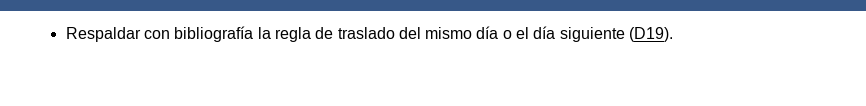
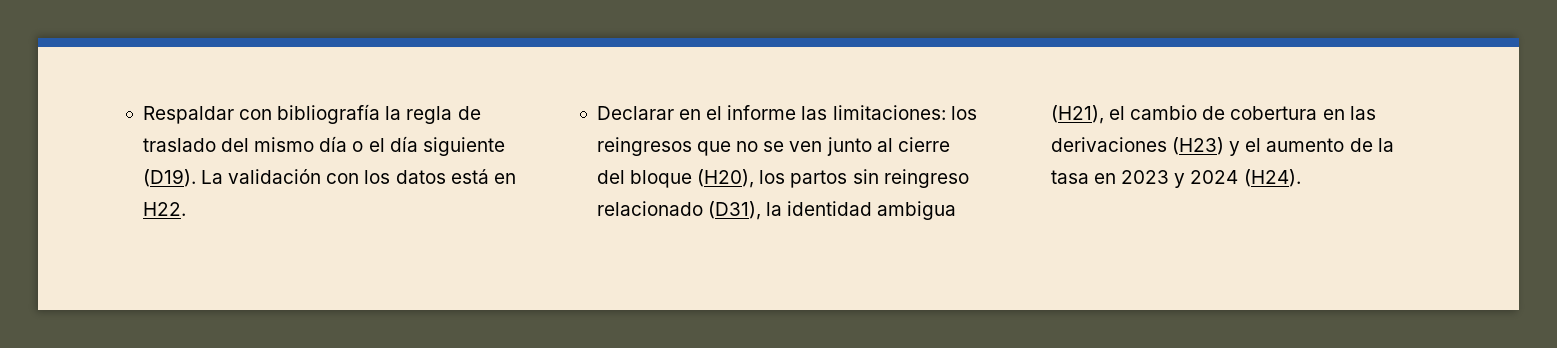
(674, 34) none -> [201,169,516,184] [142,202,186,216] [596,105,977,120] [596,137,950,156] [596,169,969,188] [596,201,957,220] [1050,105,1376,124] [1050,137,1394,156] [1050,169,1301,188] La validación con los datos está en H22. // Declarar en el informe las limitaciones: los reingresos que no se ven junto al cierre del bloque (H20), los partos sin reingreso relacionado (D31), la identidad ambigua (H21), el cambio de cobertura en las derivaciones (H23) y el aumento de la tasa en 2023 y 2024 (H24).

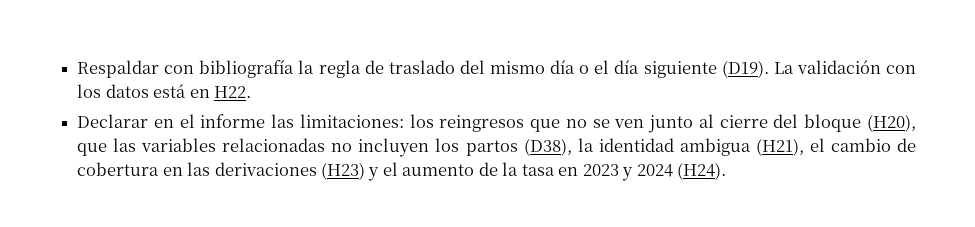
[759,169,969,188] [596,201,762,220] los partos sin reingreso relacionado (D31), -> [77,138,572,157] que las variables relacionadas no incluyen los partos (D38),

